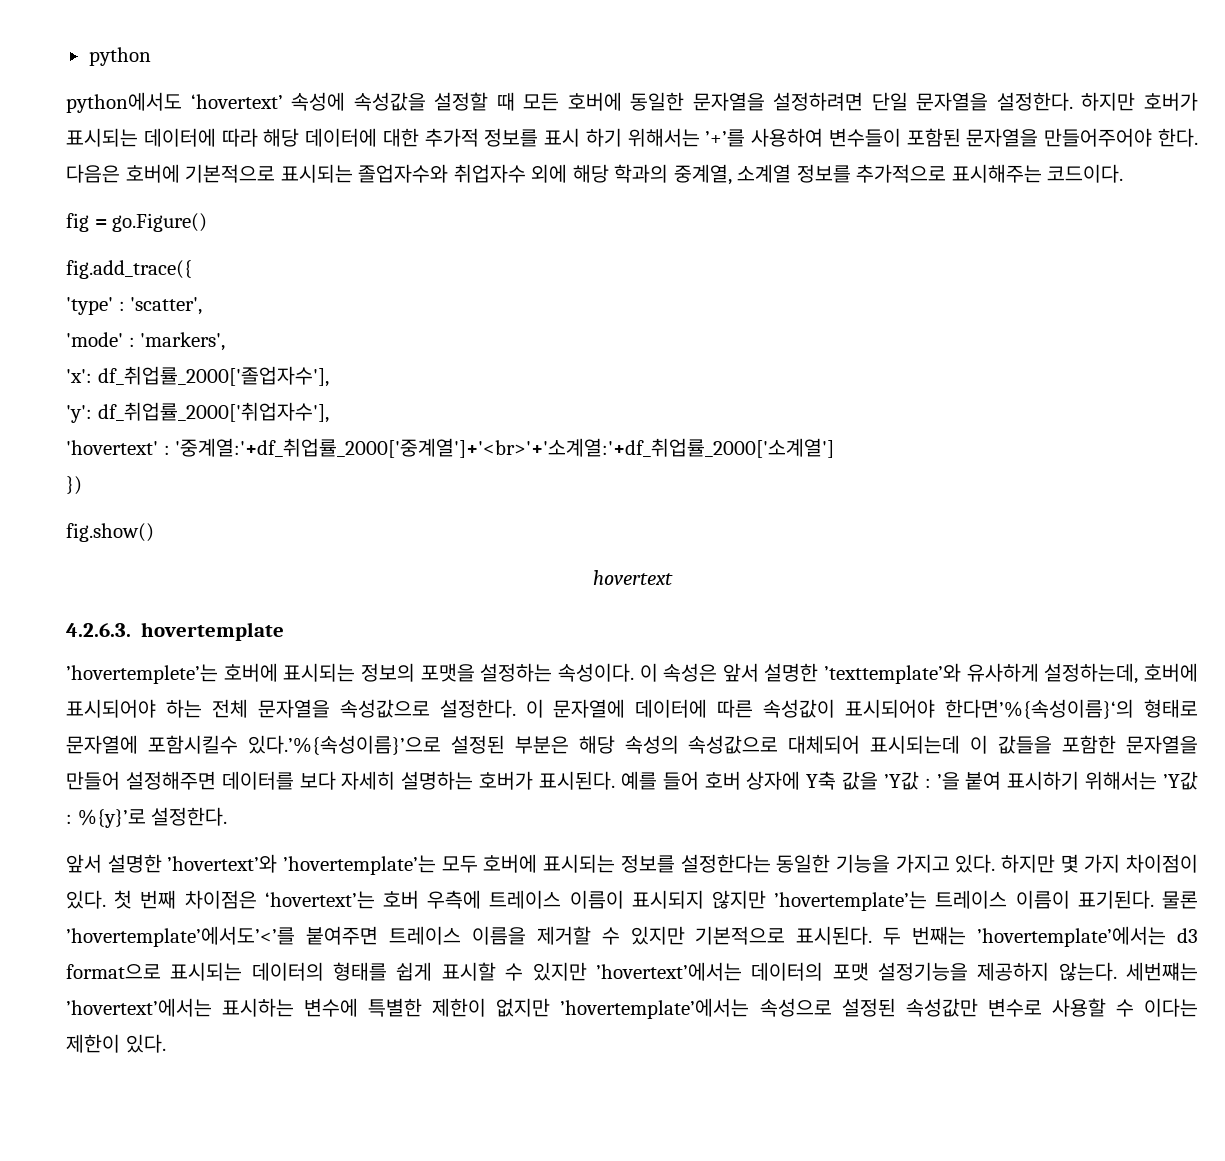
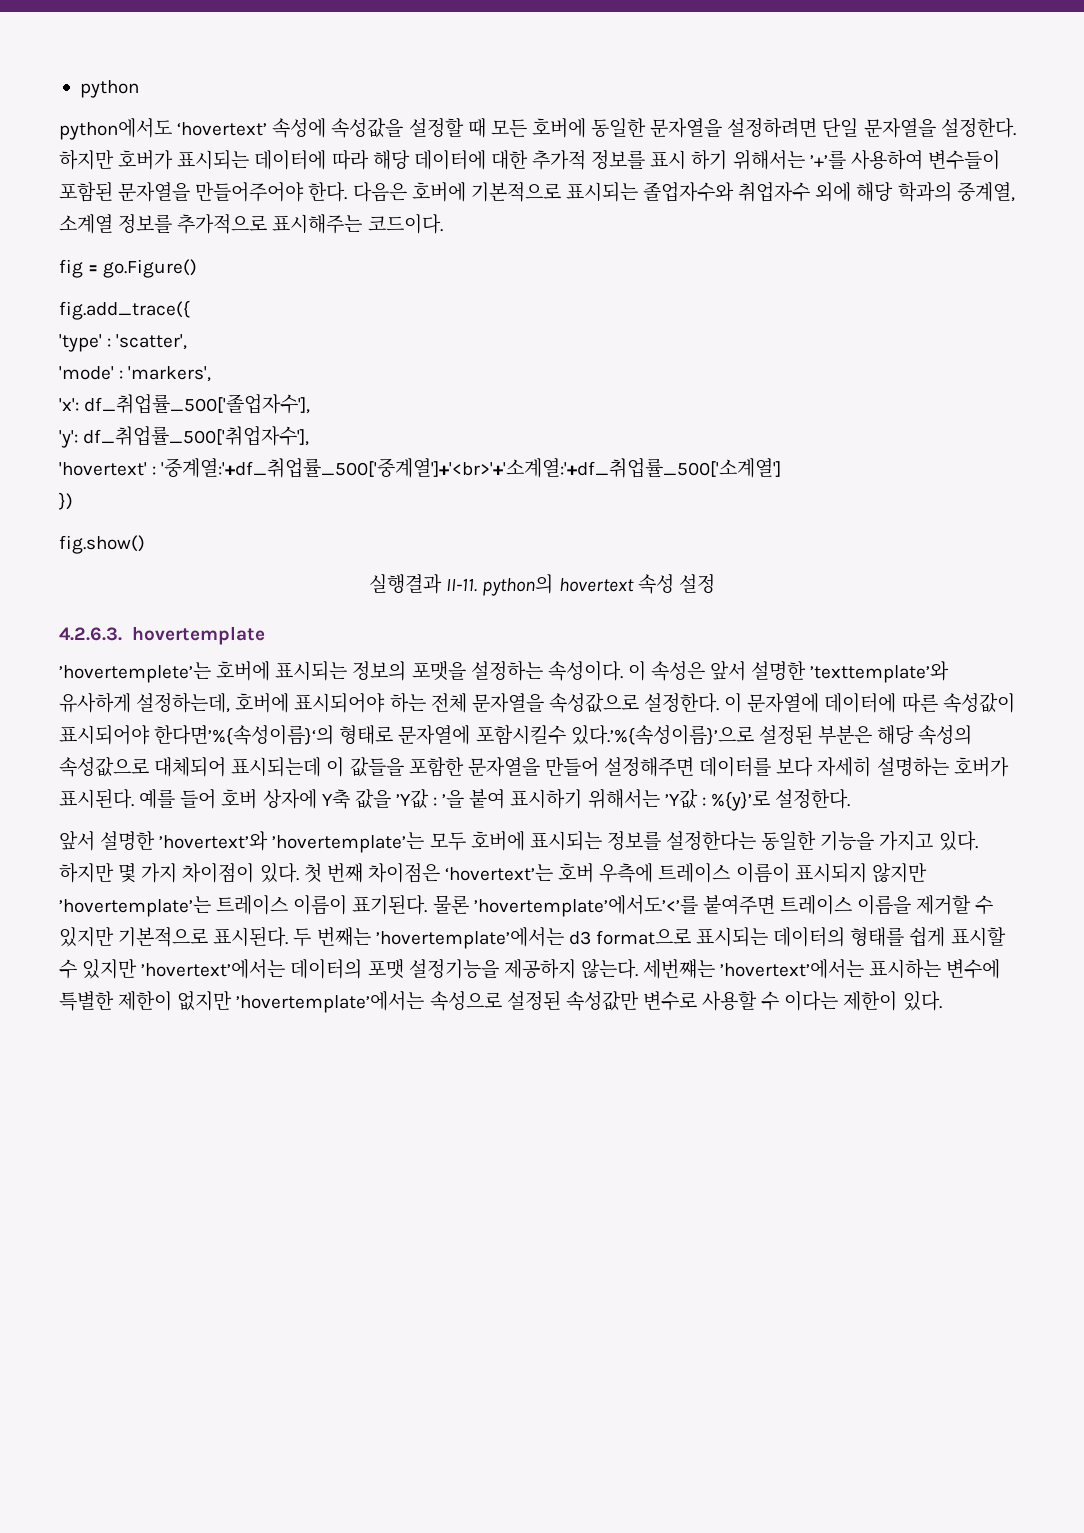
[97,366,329,387] df_취업률_2000['졸업자수'], -> [84,394,311,414] df_취업률_500['졸업자수'],
[97,402,329,423] df_취업률_2000['취업자수'], -> [83,426,310,446] df_취업률_500['취업자수'],
[175,438,835,458] '중계열:'+df_취업률_2000['중계열']+'<br>'+'소계열:'+df_취업률_2000['소계열'] -> [161,458,782,478] '중계열:'+df_취업률_500['중계열']+'<br>'+'소계열:'+df_취업률_500['소계열']
(154, 532) none -> [369,574,554,596] 실행결과 II-11. python의
(673, 577) none -> [637,574,715,594] 속성 설정

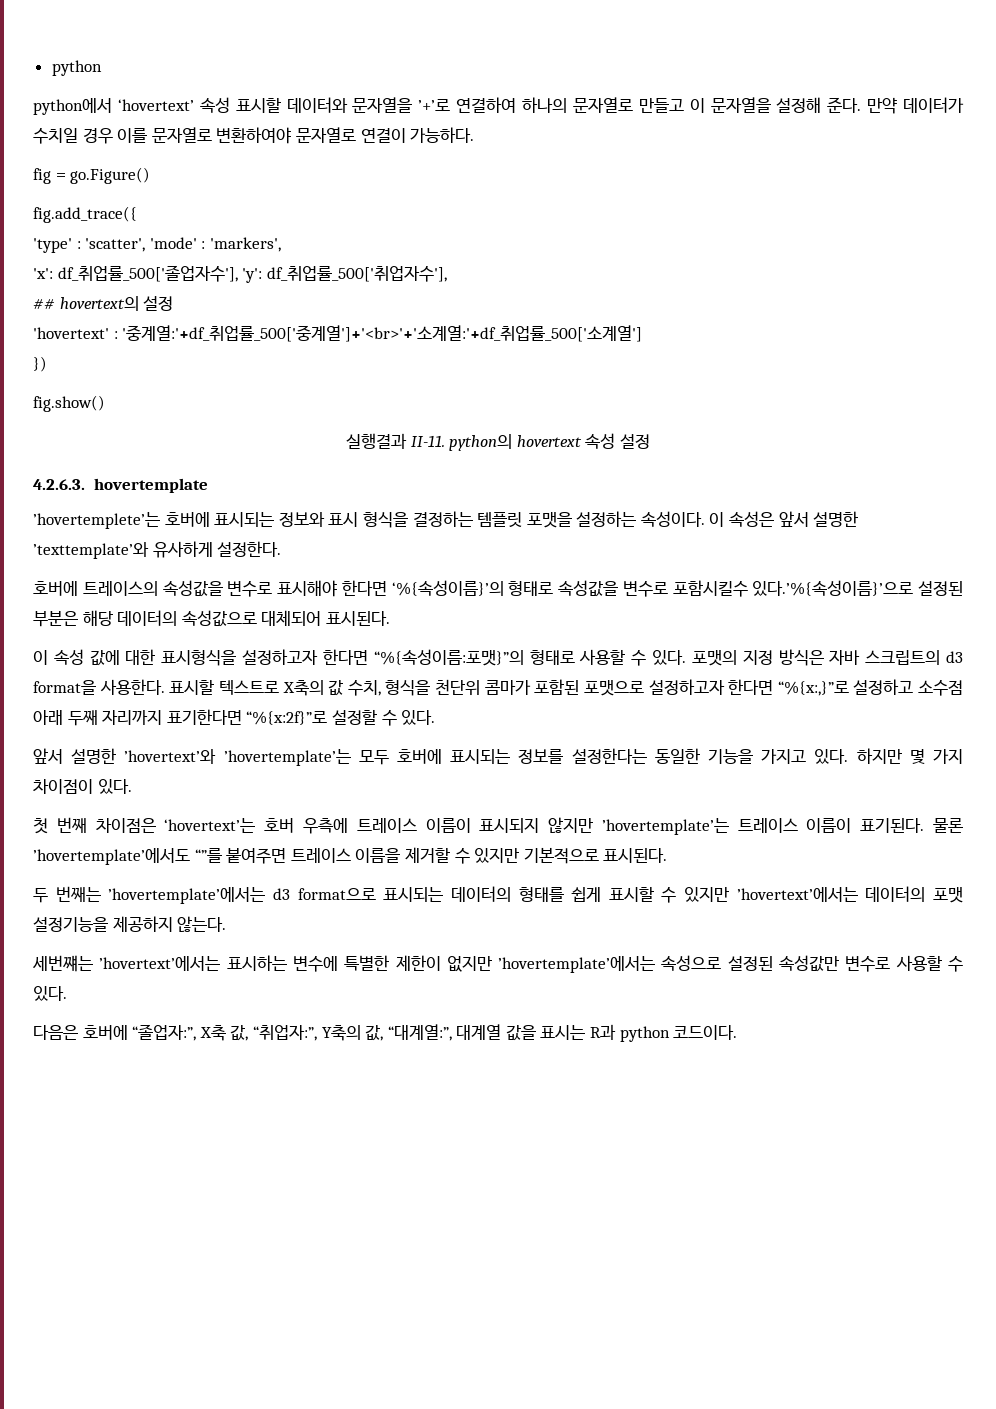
[59,118,1016,140] [59,150,1000,170] [59,182,1015,202] [59,214,443,234] python에서도 ‘hovertext’ 속성에 속성값을 설정할 때 모든 호버에 동일한 문자열을 설정하려면 단일 문자열을 설정한다. 하지만 호버가 표시되는 데이터에 따라 해당 데이터에 대한 추가적 정보를 표시 하기 위해서는 ’+’를 사용하여 변수들이 포함된 문자열을 만들어주어야 한다. 다음은 호버에 기본적으로 표시되는 졸업자수와 취업자수 외에 해당 학과의 중계열, 소계열 정보를 추가적으로 표시해주는 코드이다. -> [33,97,964,115] [33,127,475,144] python에서 ‘hovertext’ 속성 표시할 데이터와 문자열을 ’+’로 연결하여 하나의 문자열로 만들고 이 문자열을 설정해 준다. 만약 데이터가 수치일 경우 이를 문자열로 변환하여야 문자열로 연결이 가능하다.
(188, 342) // -> (146, 245) none
(311, 404) // -> (238, 273) none
(310, 436) none -> [33,296,174,311] // ## hovertext의 설정
[352,661,407,681] 정보의 -> [278,511,523,528] 정보와 표시 형식을 결정하는 템플릿
[136,693,1015,713] [59,725,471,745] 설정하는데, 호버에 표시되어야 하는 전체 문자열을 속성값으로 설정한다. 이 문자열에 데이터에 따른 속성값이 표시되어야 한다면’%{속성이름}‘의 형태로 문자열에 -> [217,541,282,557] [33,580,668,597] 설정한다. // 호버에 트레이스의 속성값을 변수로 표시해야 한다면 ‘%{속성이름}’의 형태로 속성값을 변수로
[918,725,973,745] 속성의 -> [117,610,178,626] 데이터의
[231,756,1009,777] [59,789,851,811] 표시되는데 이 값들을 포함한 문자열을 만들어 설정해주면 데이터를 보다 자세히 설명하는 호버가 표시된다. 예를 들어 호버 상자에 Y축 값을 ’Y값 : ’을 붙여 표시하기 위해서는 ’Y값 : %{y}’로 설정한다. -> [325,611,390,626] [33,649,964,666] [33,679,963,696] [33,709,436,726] 표시된다. // 이 속성 값에 대한 표시형식을 설정하고자 한다면 “%{속성이름:포맷}”의 형태로 사용할 수 있다. 포맷의 지정 방식은 자바 스크립트의 d3 format을 사용한다. 표시할 텍스트로 X축의 값 수치, 형식을 천단위 콤마가 포함된 포맷으로 설정하고자 한다면 “%{x:,}”로 설정하고 소수점 아래 두째 자리까지 표기한다면 “%{x:2f}”로 설정할 수 있다.
(299, 873) none -> (132, 786) //
[473,895,698,917] ’hovertemplate’에서도’<’를 -> [33,848,222,865] ’hovertemplate’에서도 “”를
(289, 937) none -> (668, 855) //
(638, 969) none -> (227, 924) //
[784,991,942,1011] 이다는 제한이 있다. -> [33,986,67,1001] [33,1024,738,1042] 있다. // 다음은 호버에 “졸업자:”, X축 값, “취업자:”, Y축의 값, “대계열:”, 대계열 값을 표시는 R과 python 코드이다.

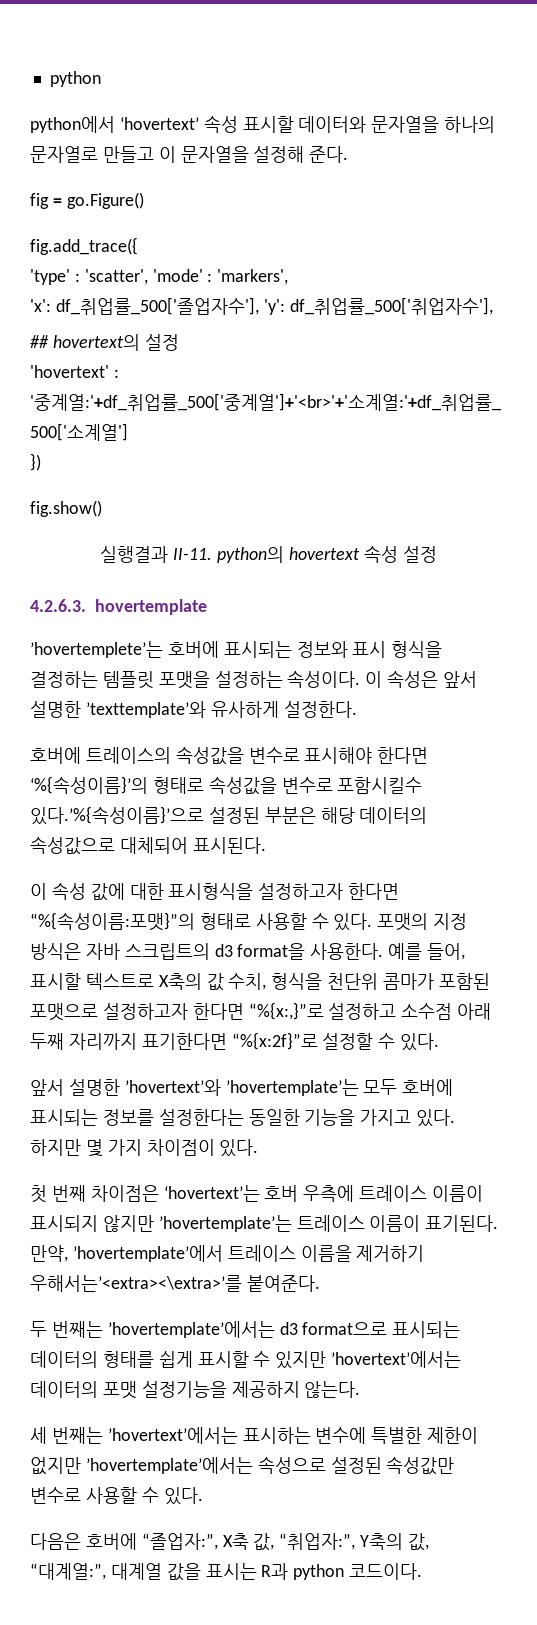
[418,97,517,113] ’+’로 연결하여 -> (440, 124) none
[867,97,964,114] [33,127,475,144] 만약 데이터가 수치일 경우 이를 문자열로 변환하여야 문자열로 연결이 가능하다. -> (349, 154) none
(165, 687) none -> [388,943,466,960] 예를 들어,
[933,818,964,833] [33,847,668,865] 물론 ’hovertemplate’에서도 “”를 붙여주면 트레이스 이름을 제거할 수 있지만 기본적으로 표시된다. -> [30,1245,425,1262] [30,1275,320,1292] 만약, ’hovertemplate’에서 트레이스 이름을 제거하기 우해서는’<extra><\extra>’를 붙여준다.
[32,955,93,972] 세번쨰는 -> [30,1427,103,1444] 세 번째는

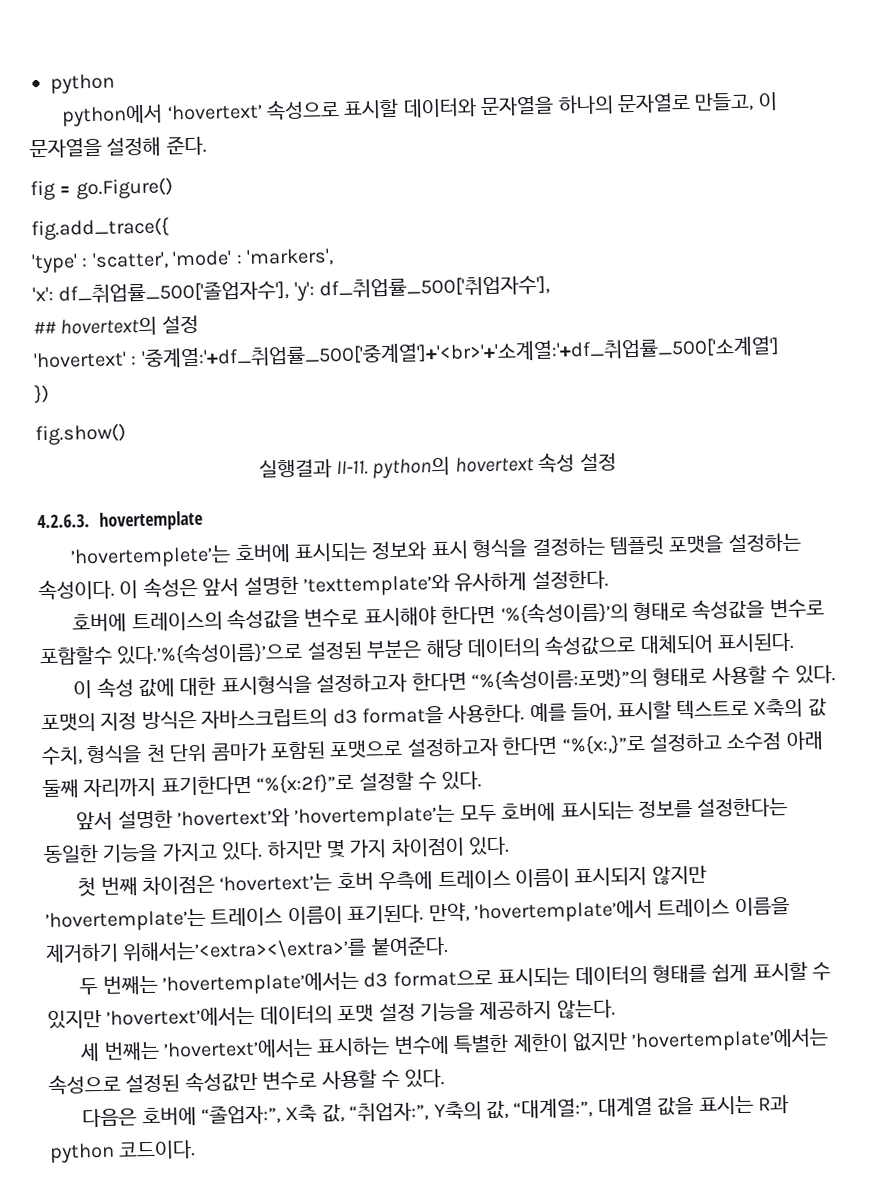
[203,115,238,133] 속성 -> [266,98,341,121] 속성으로
[102,146,154,163] 만들고 -> [694,92,755,112] 만들고,
[337,777,423,794] 포함시킬수 -> [39,645,113,667] 포함할수
[85,943,210,960] 자바 스크립트의 -> [201,708,329,729] 자바스크립트의
[327,973,379,990] 천단위 -> [145,743,208,763] 천 단위
[30,1033,64,1050] 두째 -> [42,779,79,799] 둘째
[30,1275,242,1292] 우해서는’<extra><\extra>’를 -> [122,937,368,962] 위해서는’<extra><\extra>’를
[141,1381,227,1398] 설정기능을 -> [378,1002,475,1022] 설정 기능을

